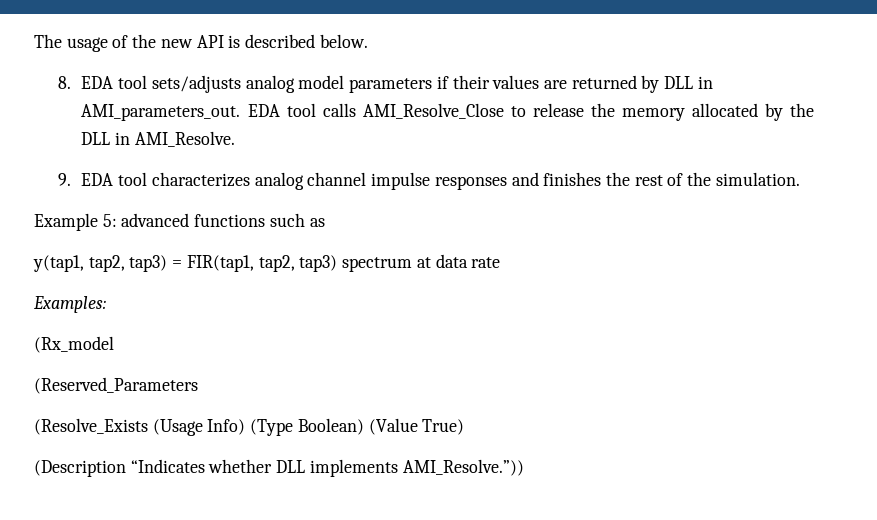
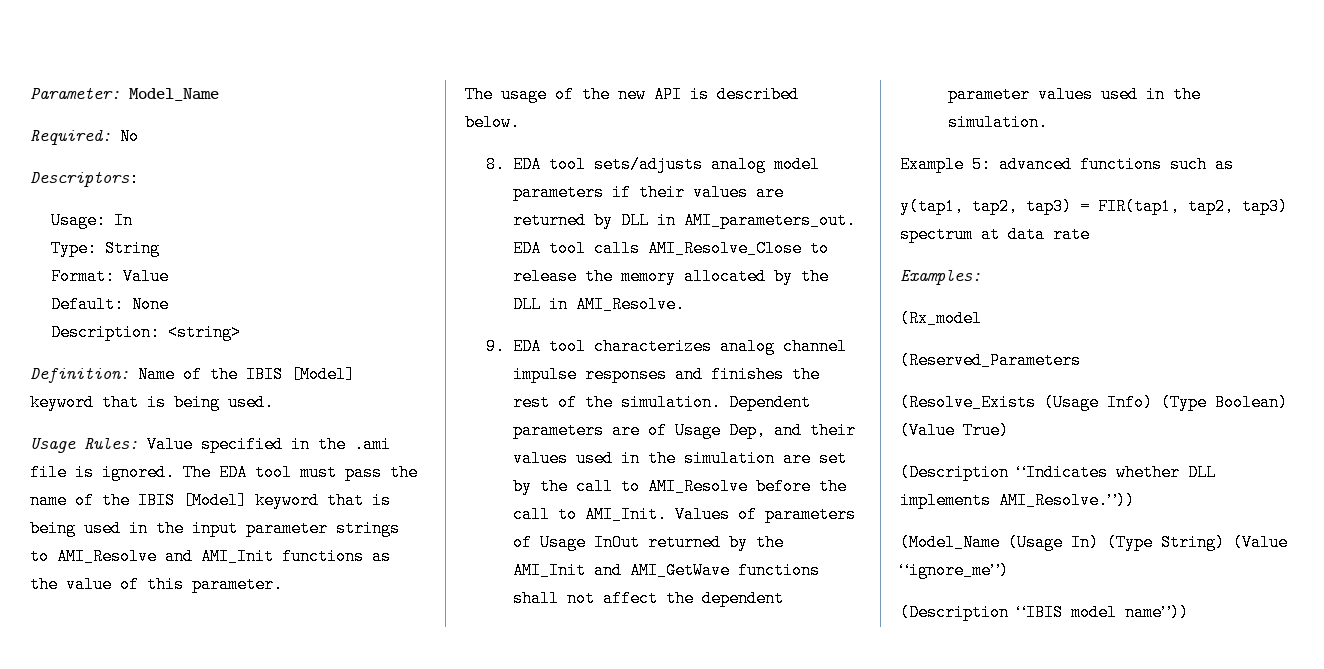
(34, 41) none -> [30,87,219,101] [30,128,139,145] [30,170,139,187] [50,212,133,229] [50,240,160,257] [50,268,169,285] [50,296,169,313] [50,324,241,341] [30,366,355,383] [30,394,274,411] [30,436,391,453] [30,464,418,481] [30,492,391,509] [30,520,400,537] [30,548,391,565] [30,576,283,593] Parameter: Model_Name // Required: No // Descriptors: // Usage: In // Type: String // Format: Value // Default: None // Description: <string> // Definition: Name of the IBIS [Model] keyword that is being used. // Usage Rules: Value specified in the .ami file is ignored. The EDA tool must pass the name of the IBIS [Model] keyword that is being used in the input parameter strings to AMI_Resolve and AMI_Init functions as the value of this parameter. //
(800, 179) none -> [728,394,811,411] [512,422,856,439] [512,450,847,467] [512,478,847,495] [512,506,856,523] [512,534,784,551] [512,562,820,579] [512,590,784,607] [947,86,1201,103] [947,114,1048,131] Dependent parameters are of Usage Dep, and their values used in the simulation are set by the call to AMI_Resolve before the call to AMI_Init. Values of parameters of Usage InOut returned by the AMI_Init and AMI_GetWave functions shall not affect the dependent parameter values used in the simulation.
(524, 467) none -> [900,534,1288,551] [900,562,1009,579] [900,604,1189,621] // (Model_Name (Usage In) (Type String) (Value “ignore_me”) // (Description “IBIS model name”))

